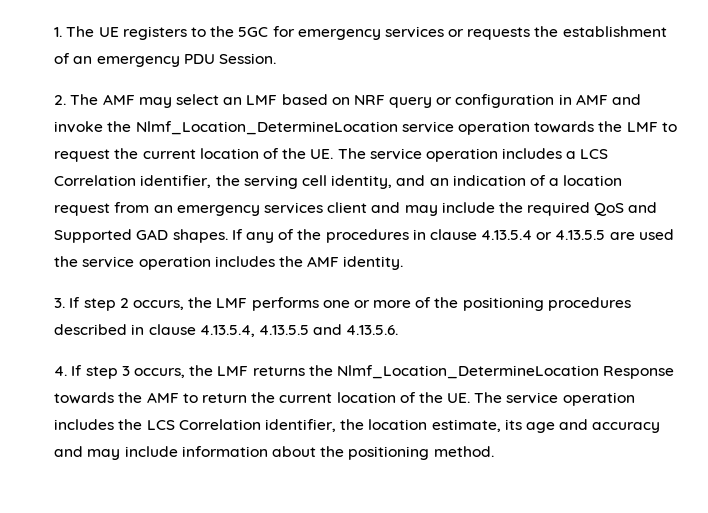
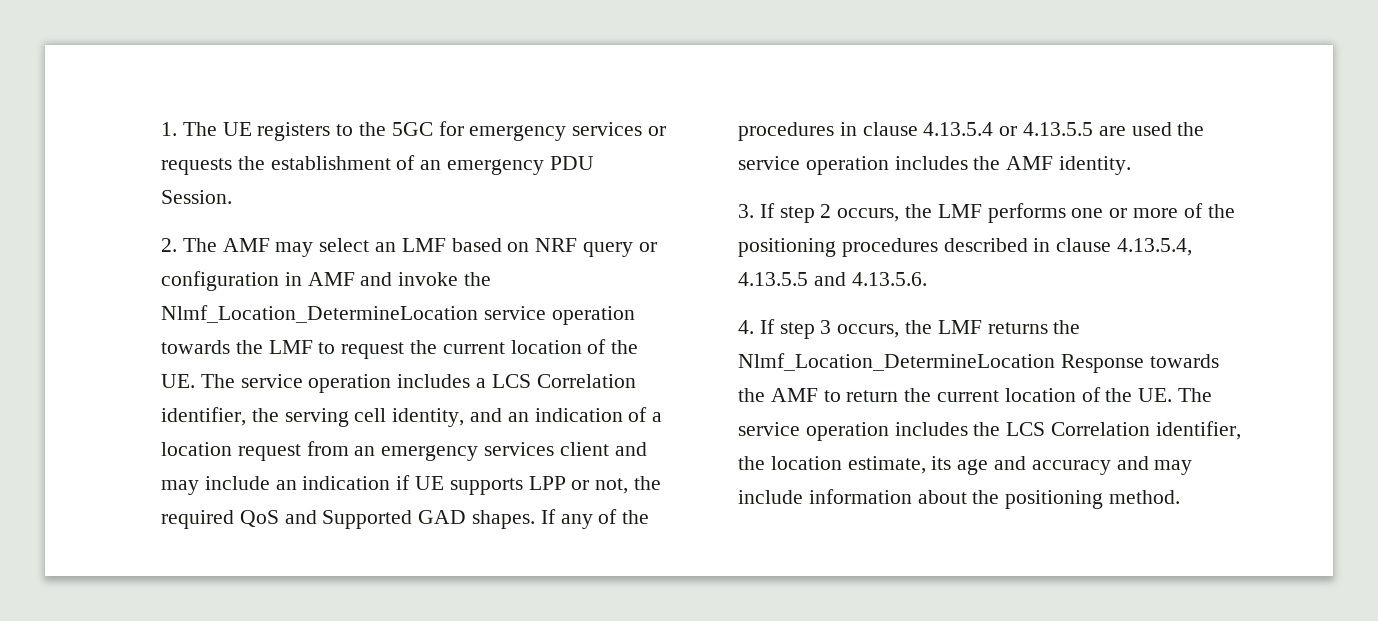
(495, 207) none -> [275,475,629,495] an indication if UE supports LPP or not,

